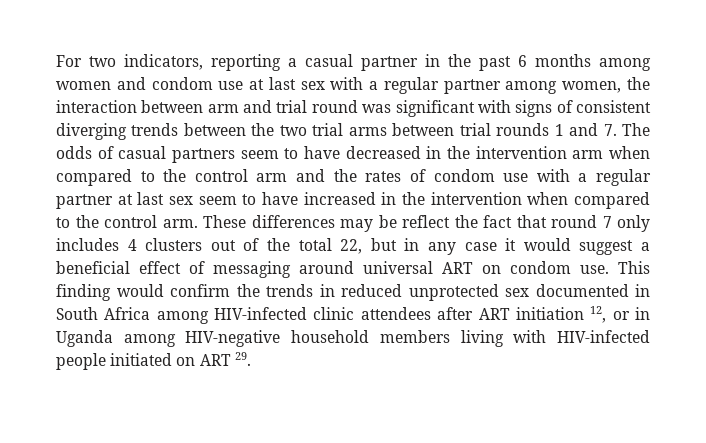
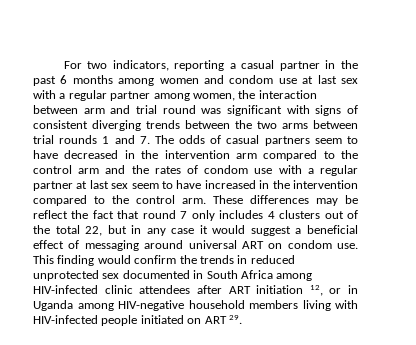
[312,123,344,136] trial -> (277, 125) none
[609,146,650,159] when -> (257, 156) none
[527,192,569,205] when -> (358, 184) none

